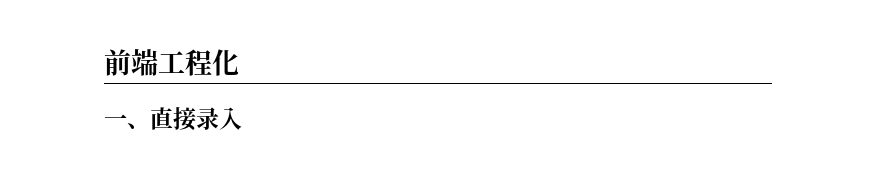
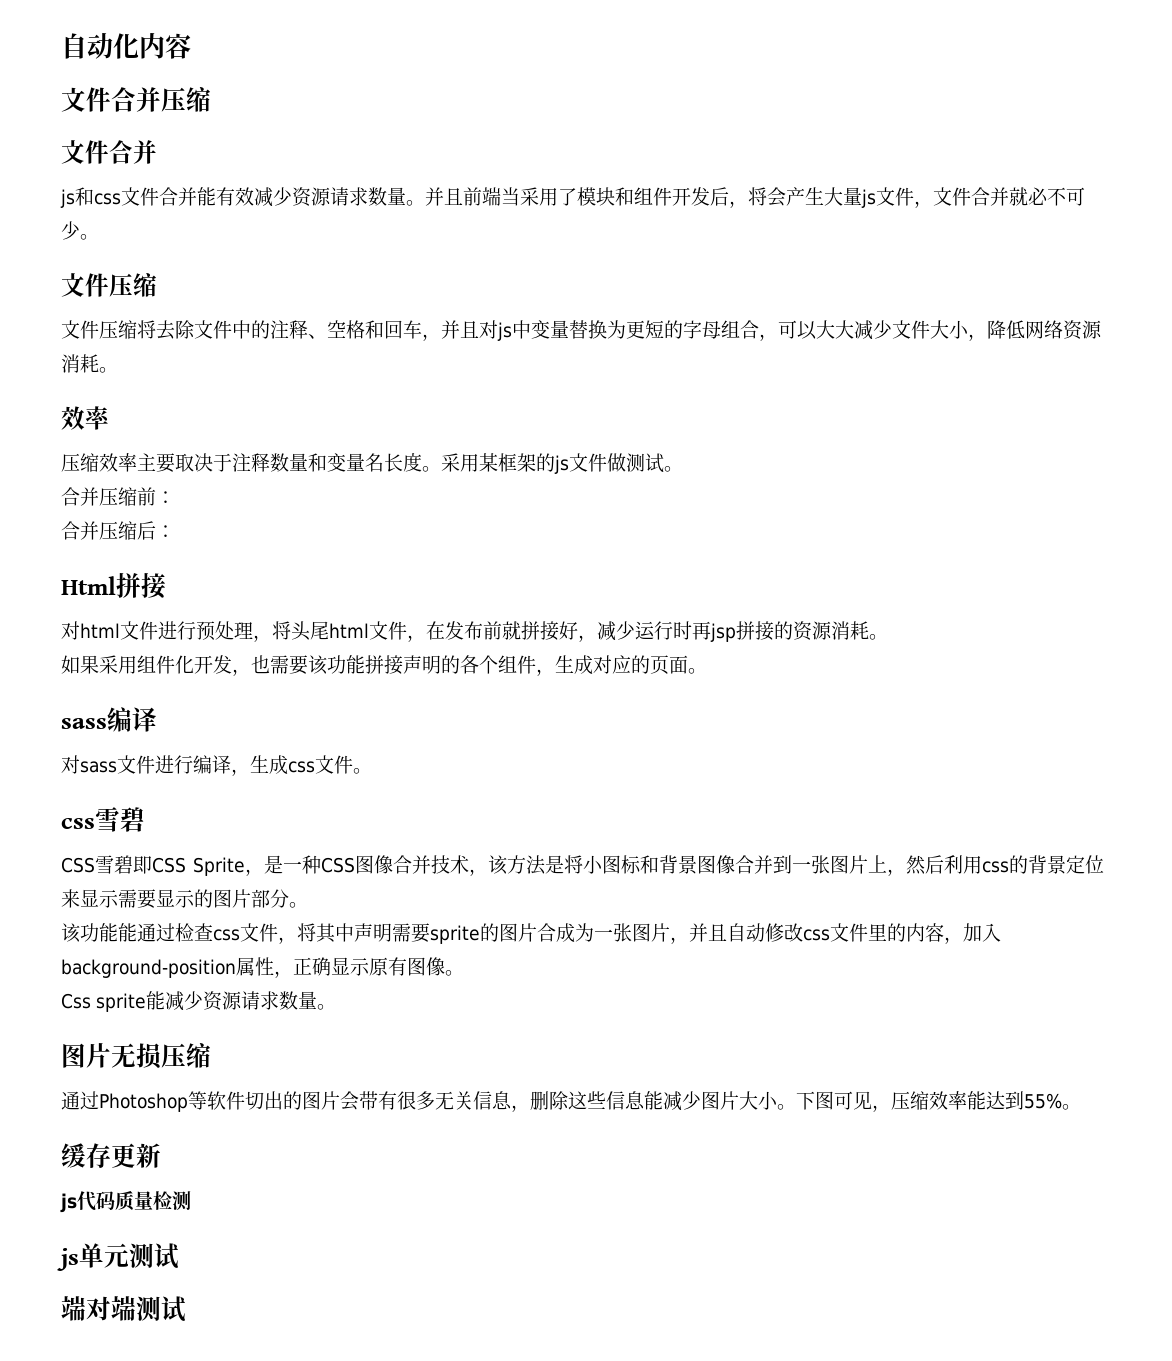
[104,49,239,76] [104,107,242,131] 前端工程化 // 一、直接录入 -> [61,32,191,59] [61,87,211,112] [61,140,157,164] [60,187,1085,208] [61,221,99,240] [61,273,157,297] [61,320,1102,341] [61,354,118,373] [61,406,109,430] [61,453,683,474] [61,487,175,506] [61,521,175,540] [61,573,166,599] [61,621,888,642] [61,655,707,676] [61,707,157,732] [61,755,372,776] [61,807,145,832] [61,855,1104,876] [61,889,308,909] [61,923,1001,944] [61,957,464,978] [61,991,337,1012] [61,1043,211,1069] [61,1091,1081,1112] [61,1143,161,1168] [60,1191,191,1213] [57,1243,179,1271] [61,1296,186,1322] 自动化内容 // 文件合并压缩 // 文件合并 // js和css文件合并能有效减少资源请求数量。并且前端当采用了模块和组件开发后，将会产生大量js文件，文件合并就必不可少。 // 文件压缩 // 文件压缩将去除文件中的注释、空格和回车，并且对js中变量替换为更短的字母组合，可以大大减少文件大小，降低网络资源消耗。 // 效率 // 压缩效率主要取决于注释数量和变量名长度。采用某框架的js文件做测试。 // 合并压缩前： // 合并压缩后： // Html拼接 // 对html文件进行预处理，将头尾html文件，在发布前就拼接好，减少运行时再jsp拼接的资源消耗。 // 如果采用组件化开发，也需要该功能拼接声明的各个组件，生成对应的页面。 // sass编译 // 对sass文件进行编译，生成css文件。 // css雪碧 // CSS雪碧即CSS Sprite，是一种CSS图像合并技术，该方法是将小图标和背景图像合并到一张图片上，然后利用css的背景定位来显示需要显示的图片部分。 // 该功能能通过检查css文件，将其中声明需要sprite的图片合成为一张图片，并且自动修改css文件里的内容，加入background-position属性，正确显示原有图像。 // Css sprite能减少资源请求数量。 // 图片无损压缩 // 通过Photoshop等软件切出的图片会带有很多无关信息，删除这些信息能减少图片大小。下图可见，压缩效率能达到55%。 // 缓存更新 // js代码质量检测 // js单元测试 // 端对端测试

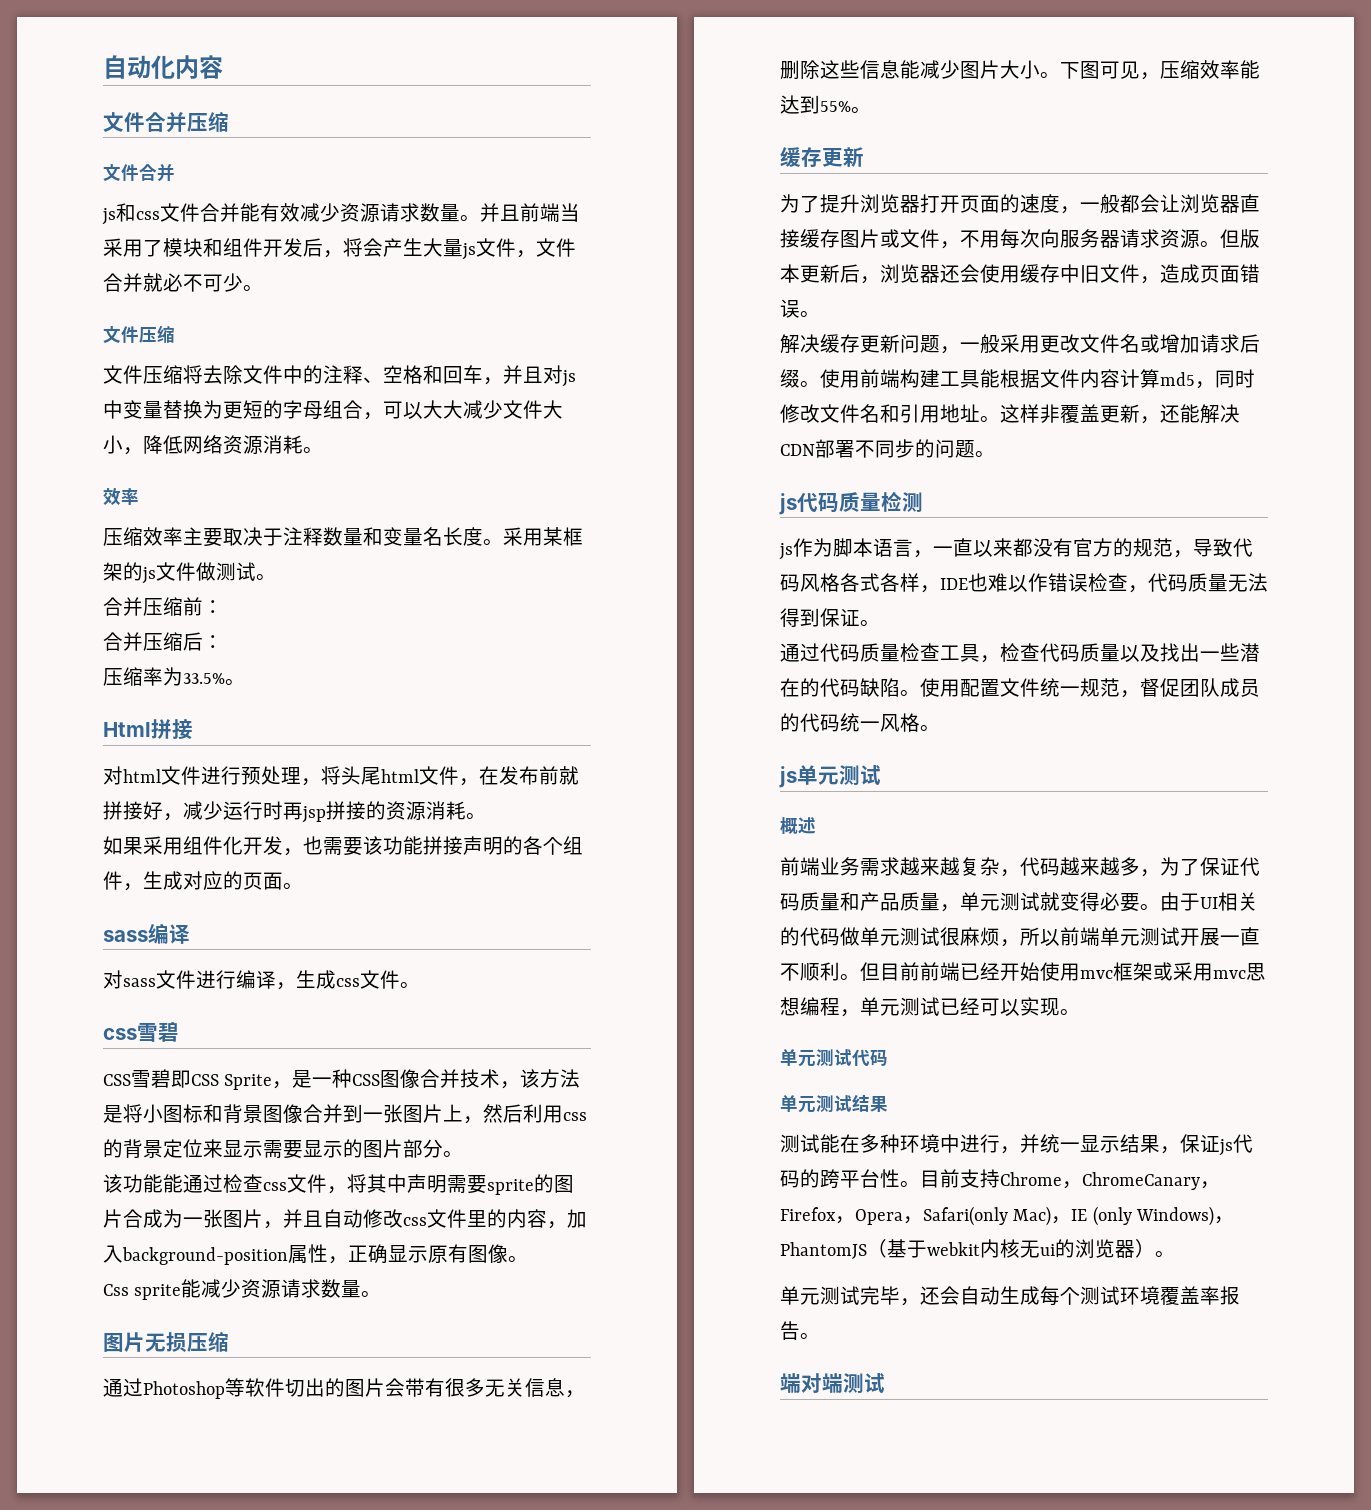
(175, 531) none -> [103,667,245,686] // 压缩率为33.5%。
[60,1191,191,1213] [57,1243,179,1271] js代码质量检测 // js单元测试 -> [780,194,1260,214] [780,229,1260,249] [780,264,1260,284] [780,299,820,318] [780,334,1260,354] [780,369,1255,389] [780,404,1240,424] [780,439,995,458] [779,491,923,515] [779,538,1253,560] [780,573,1268,593] [780,608,880,627] [780,643,1260,663] [780,678,1260,698] [780,713,940,732] [779,765,881,788] [780,817,816,834] [780,857,1260,877] [780,892,1258,912] [780,927,1260,947] [780,962,1266,981] [780,997,1080,1017] [780,1049,888,1067] [780,1094,888,1113] [780,1134,1253,1156] [780,1169,1220,1190] [780,1206,1234,1226] [780,1239,1175,1259] [780,1286,1240,1306] [780,1321,820,1340] 为了提升浏览器打开页面的速度，一般都会让浏览器直接缓存图片或文件，不用每次向服务器请求资源。但版本更新后，浏览器还会使用缓存中旧文件，造成页面错误。 // 解决缓存更新问题，一般采用更改文件名或增加请求后缀。使用前端构建工具能根据文件内容计算md5，同时修改文件名和引用地址。这样非覆盖更新，还能解决CDN部署不同步的问题。 // js代码质量检测 // js作为脚本语言，一直以来都没有官方的规范，导致代码风格各式各样，IDE也难以作错误检查，代码质量无法得到保证。 // 通过代码质量检查工具，检查代码质量以及找出一些潜在的代码缺陷。使用配置文件统一规范，督促团队成员的代码统一风格。 // js单元测试 // 概述 // 前端业务需求越来越复杂，代码越来越多，为了保证代码质量和产品质量，单元测试就变得必要。由于UI相关的代码做单元测试很麻烦，所以前端单元测试开展一直不顺利。但目前前端已经开始使用mvc框架或采用mvc思想编程，单元测试已经可以实现。 // 单元测试代码 // 单元测试结果 // 测试能在多种环境中进行，并统一显示结果，保证js代码的跨平台性。目前支持Chrome，ChromeCanary，Firefox，Opera，Safari(only Mac)，IE (only Windows)，PhantomJS（基于webkit内核无ui的浏览器）。 // 单元测试完毕，还会自动生成每个测试环境覆盖率报告。

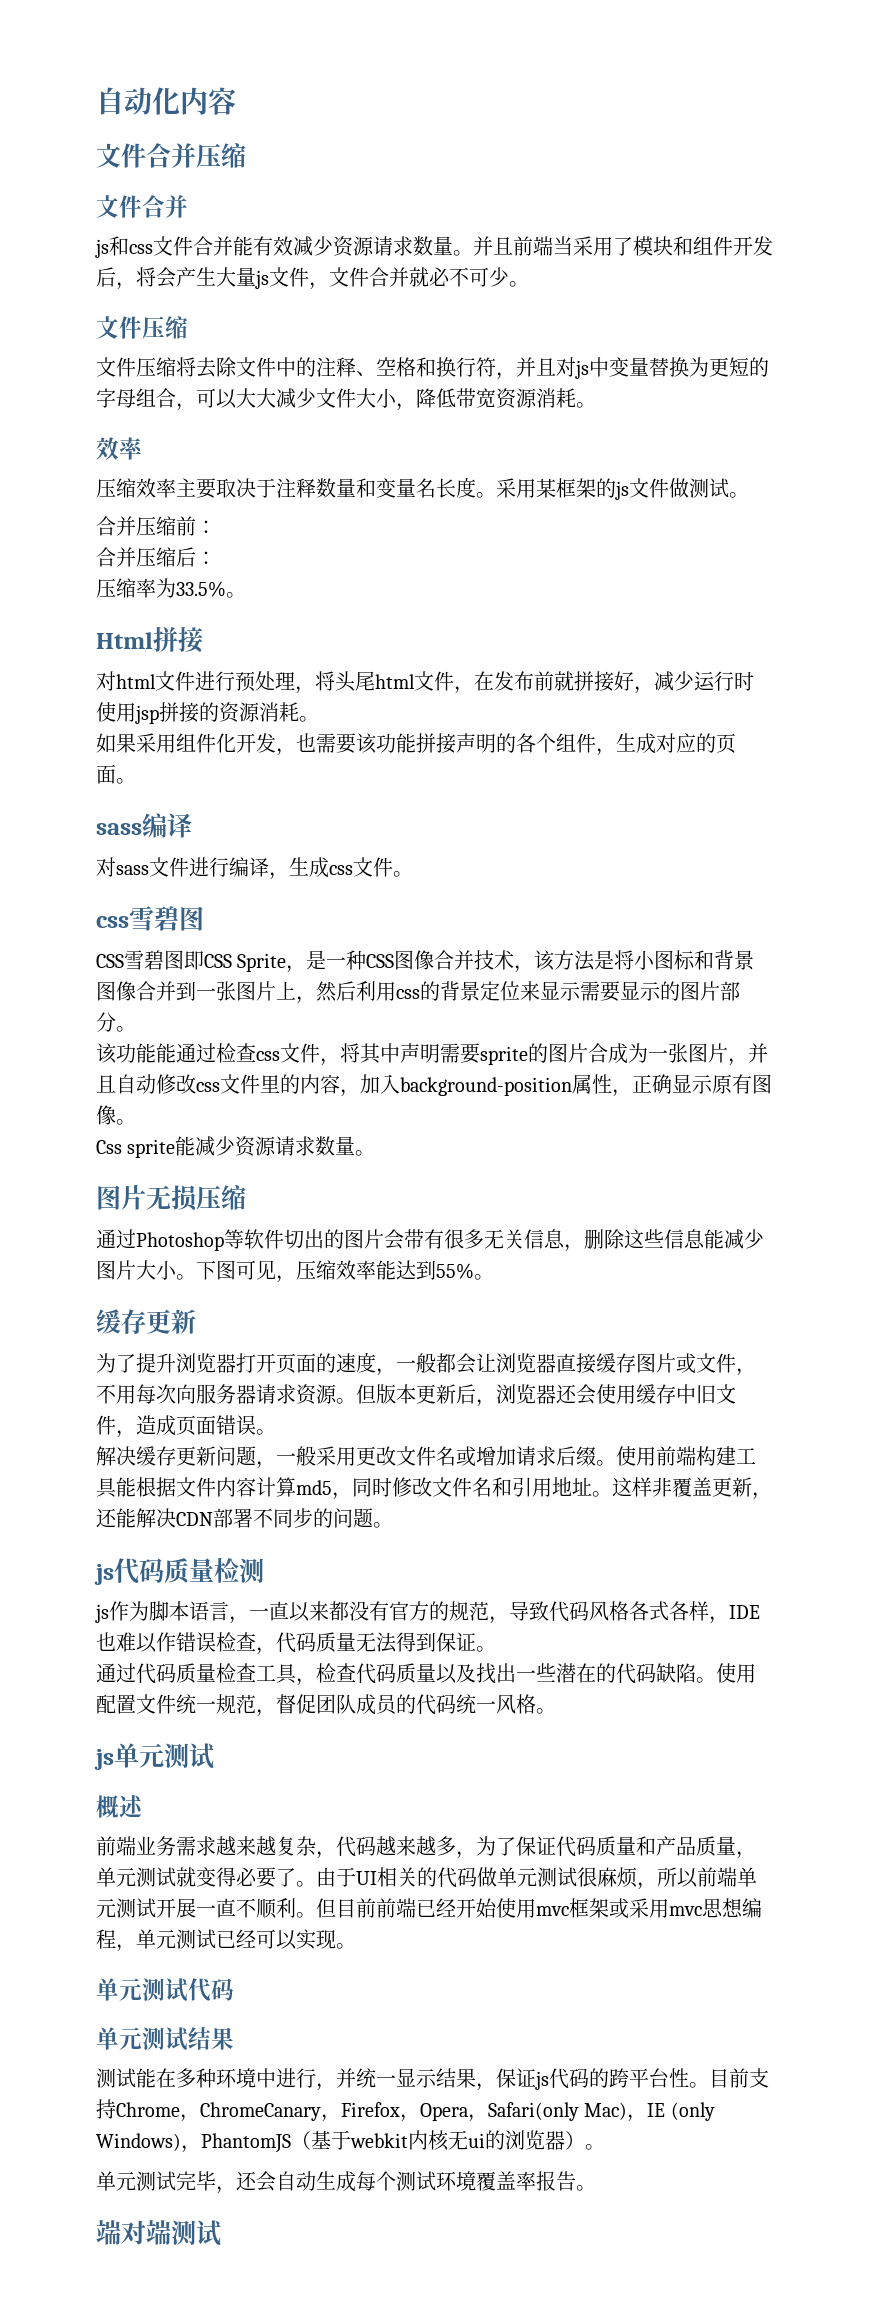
[443,365,483,384] 回车 -> [436,357,496,377] 换行符
[183,435,223,454] 网络 -> [456,388,496,408] 带宽
[283,802,303,820] 再 -> [96,702,136,722] 使用
(179, 1032) none -> [179,906,204,931] 图
(171, 1078) none -> [164,950,184,970] 图
(1140, 902) none -> [276,1868,296,1887] 了

